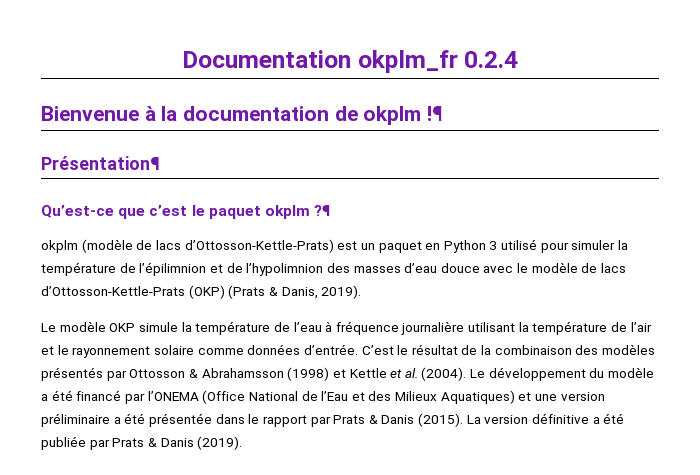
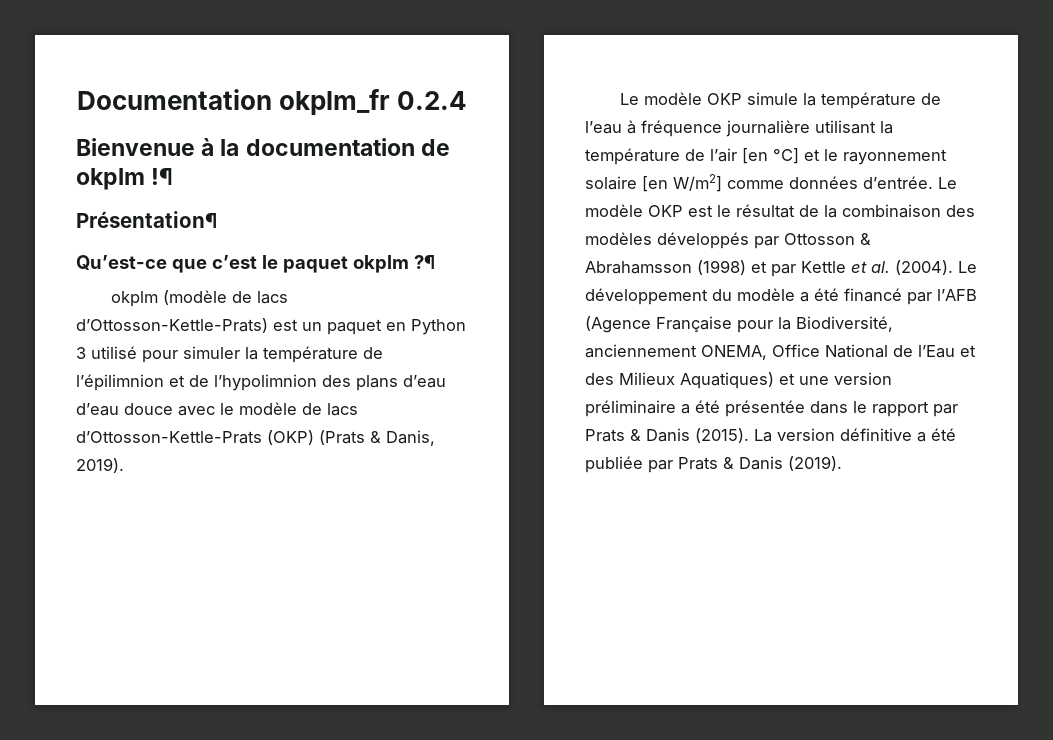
[353,266,401,273] masses -> [356,375,446,391] plans d’eau
(652, 327) none -> [742,148,799,164] [en °C]
(194, 350) none -> [642,174,722,192] [en W/m2]
[361,345,394,355] C’est -> [938,177,957,189] [585,204,713,217] Le modèle OKP est
[41,367,103,381] présentés -> [657,232,749,249] développés
(346, 373) none -> [771,264,796,277] par
[147,390,246,404] l’ONEMA (Office -> [937,289,977,301] [585,316,893,333] [585,344,820,360] l’AFB (Agence Française pour la Biodiversité, anciennement ONEMA, Office

